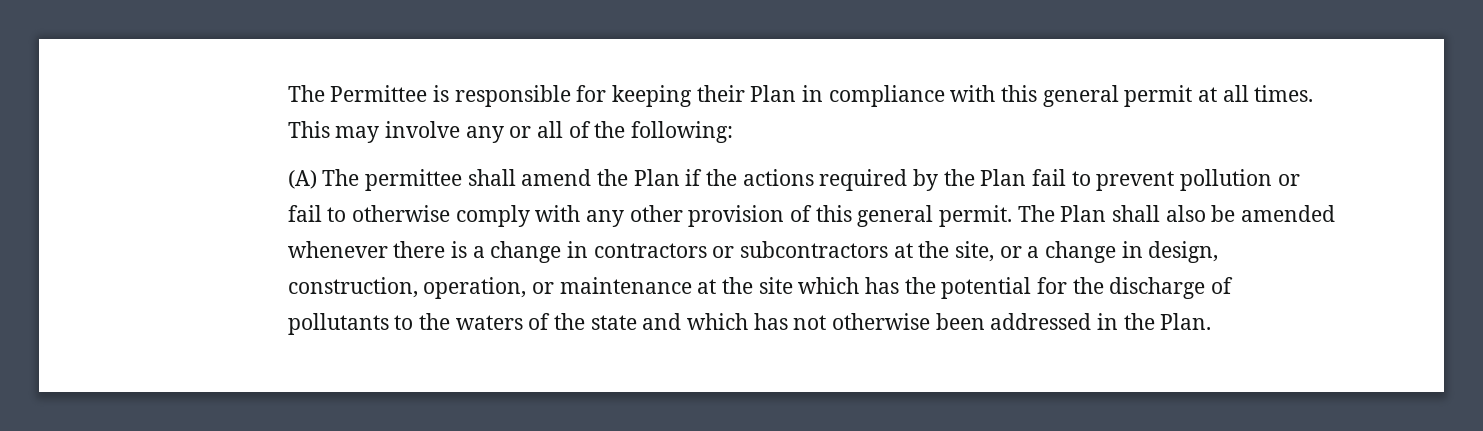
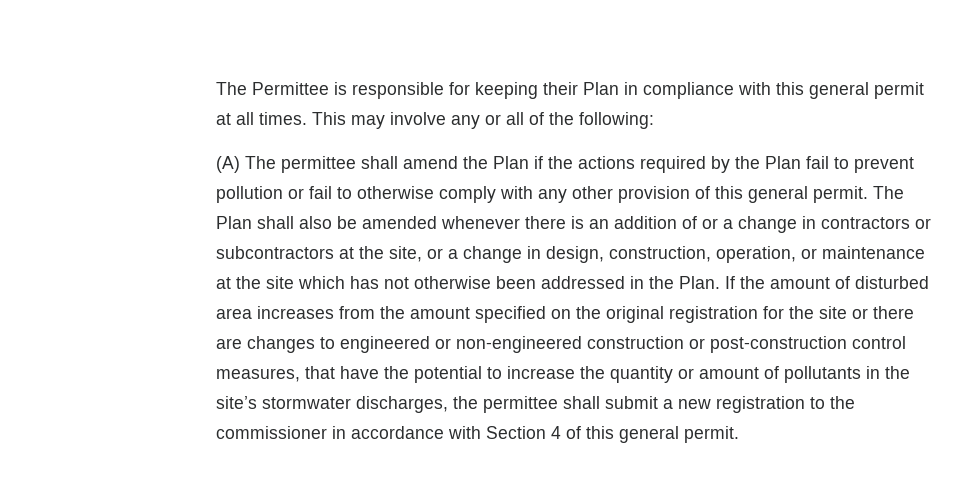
(467, 249) none -> [588,216,718,229] an addition of or
[904,277,1233,299] [287,313,788,335] the potential for the discharge of pollutants to the waters of the state and which has -> (379, 282) none
(1212, 321) none -> [724,276,929,289] [215,306,914,323] [215,336,906,353] [215,366,910,383] [215,396,855,413] [215,426,739,443] If the amount of disturbed area increases from the amount specified on the original registration for the site or there are changes to engineered or non-engineered construction or post-construction control measures, that have the potential to increase the quantity or amount of pollutants in the site’s stormwater discharges, the permittee shall submit a new registration to the commissioner in accordance with Section 4 of this general permit.

